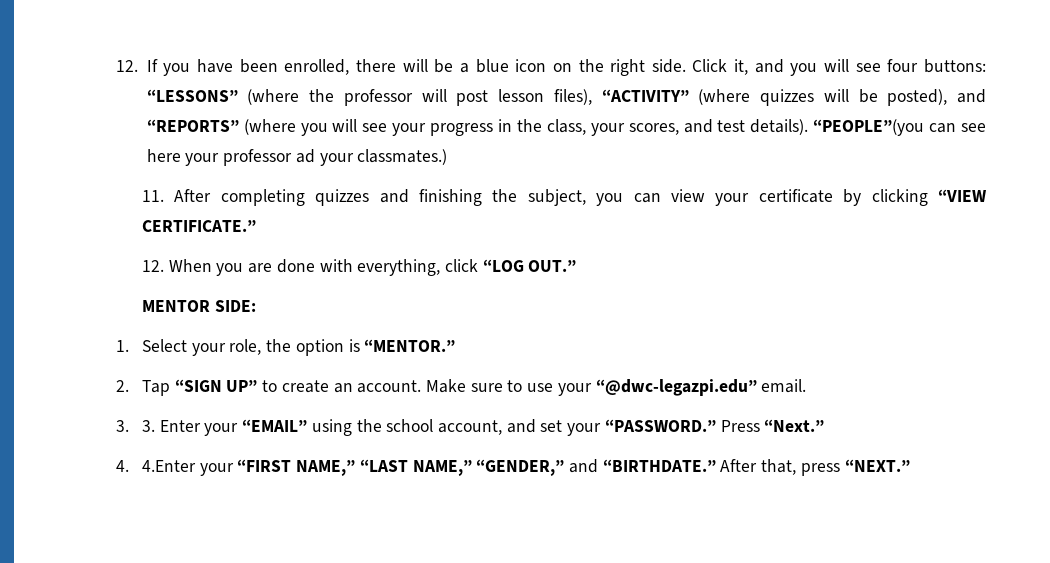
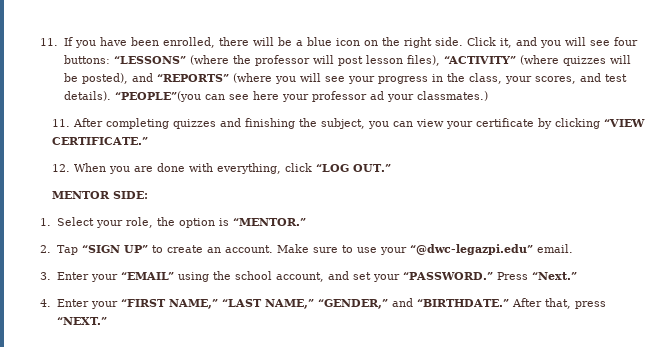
[115,60,138,72] 12. -> [39,38,58,46] 11.
[141,420,155,432] 3. -> (51, 276) none
[141,460,196,472] 4.Enter -> [56,299,89,307] Enter

